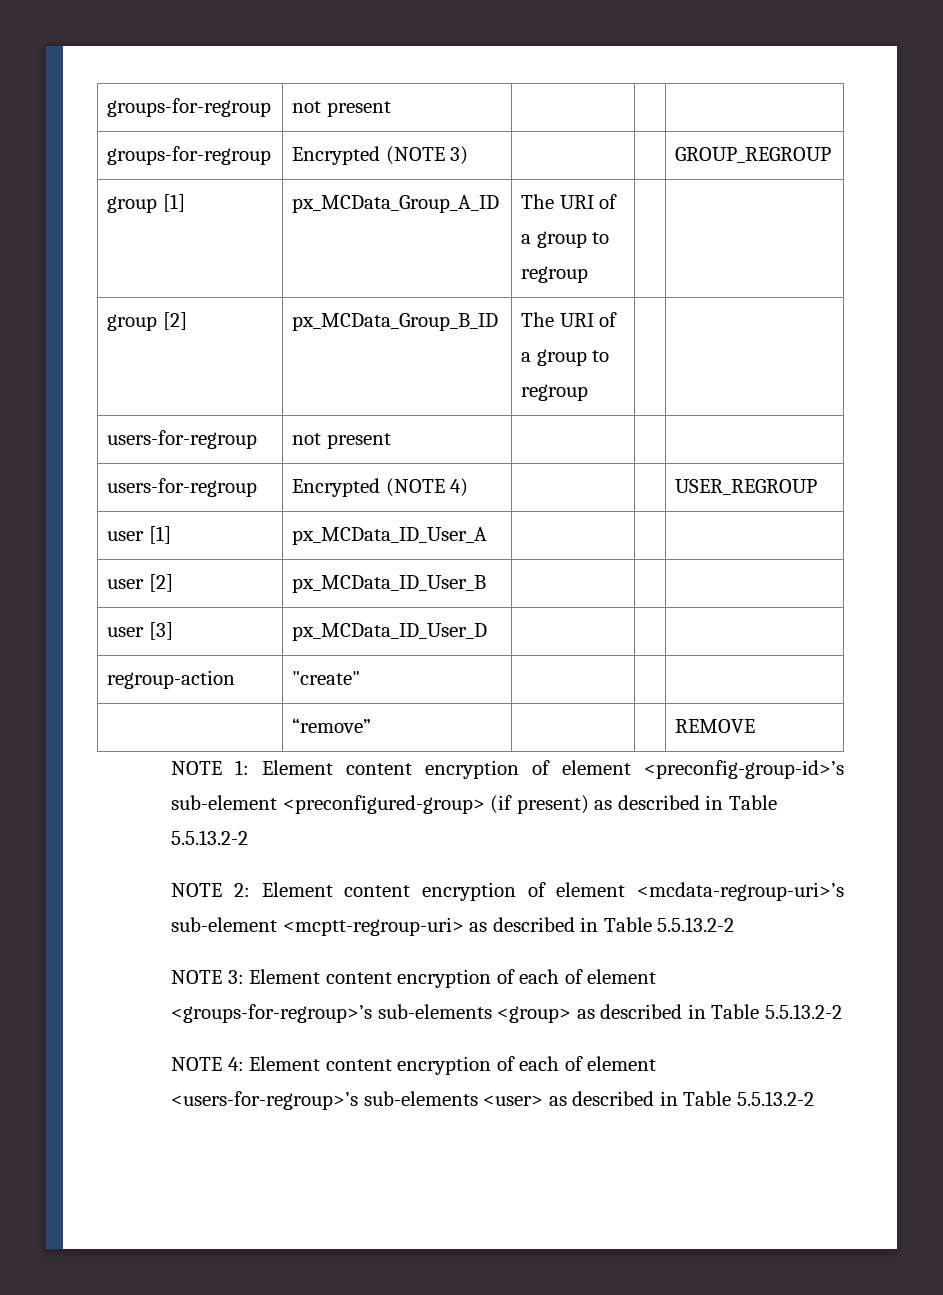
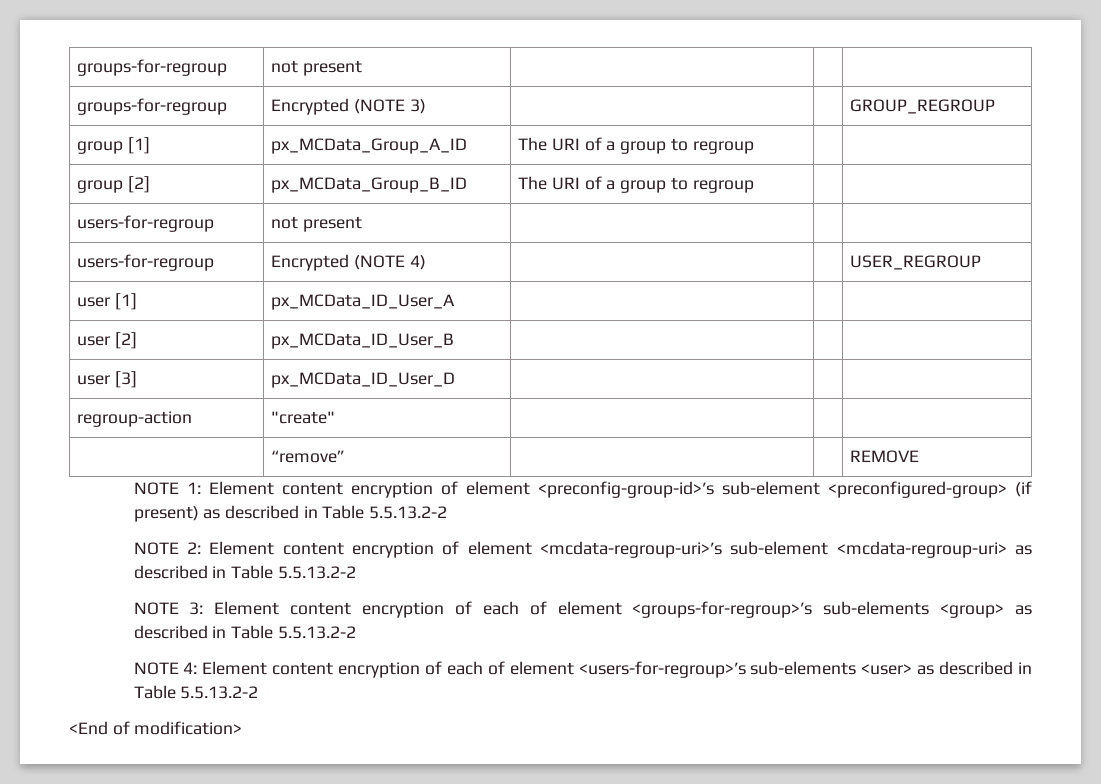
[282,917,464,936] <mcptt-regroup-uri> -> [836,541,1007,558] <mcdata-regroup-uri>
(814, 1098) none -> [69,721,243,735] // <End of modification>

